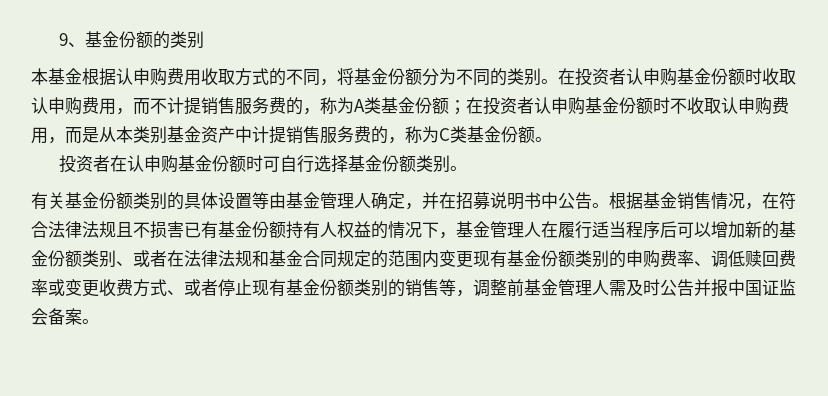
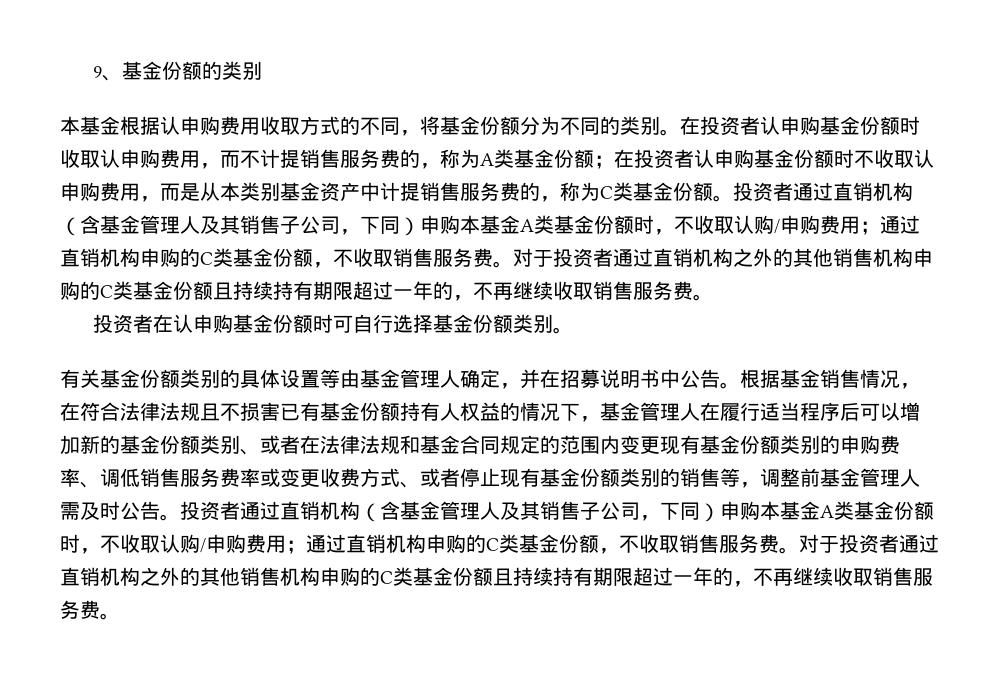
(552, 139) none -> [733,182,913,202] [60,215,920,236] [60,248,933,268] [60,281,713,301] 投资者通过直销机构（含基金管理人及其销售子公司，下同）申购本基金A类基金份额时，不收取认购/申购费用；通过直销机构申购的C类基金份额，不收取销售服务费。对于投资者通过直销机构之外的其他销售机构申购的C类基金份额且持续持有期限超过一年的，不再继续收取销售服务费。
[745,250,779,267] 赎回 -> [140,468,220,487] 销售服务
[694,279,796,297] [31,308,82,325] 并报中国证监会备案 -> [160,501,934,522] [60,534,939,554] [60,567,933,587] [60,600,100,619] 。投资者通过直销机构（含基金管理人及其销售子公司，下同）申购本基金A类基金份额时，不收取认购/申购费用；通过直销机构申购的C类基金份额，不收取销售服务费。对于投资者通过直销机构之外的其他销售机构申购的C类基金份额且持续持有期限超过一年的，不再继续收取销售服务费

